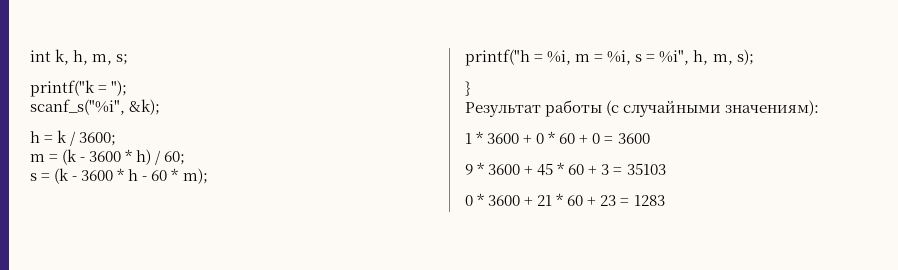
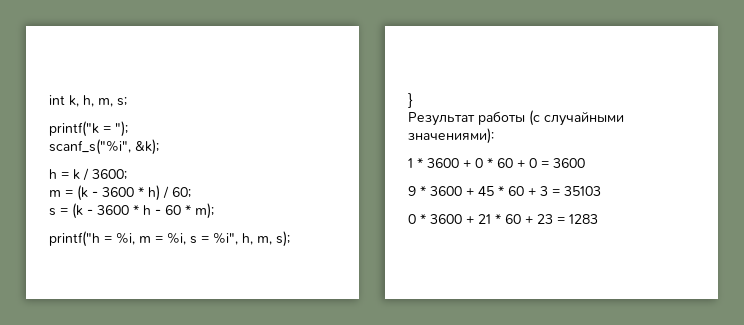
[725,100,820,116] значениям): -> [408,128,494,144] значениями):

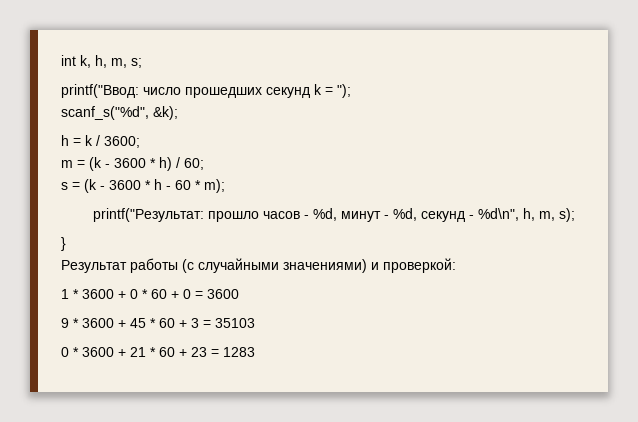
[49,121,99,137] printf("k -> [61,84,322,98] printf("Ввод: число прошедших секунд k
[49,139,131,155] scanf_s("%i", -> [61,106,149,120] scanf_s("%d",
[49,231,238,247] printf("h = %i, m = %i, s = %i", -> [92,208,519,222] printf("Результат: прошло часов - %d, минут - %d, секунд - %d\n",
[408,128,494,144] значениями): -> [283,258,456,273] значениями) и проверкой:

